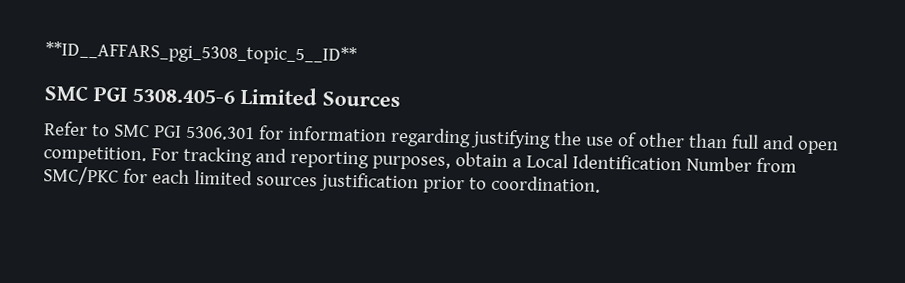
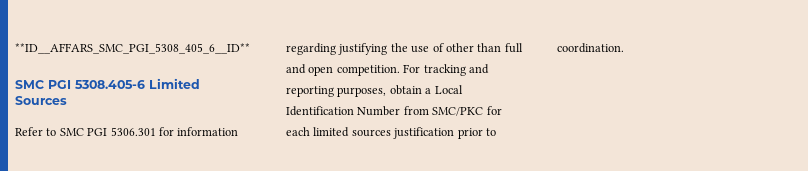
[45,41,357,66] **ID__AFFARS_pgi_5308_topic_5__ID** -> [15,43,250,54] **ID__AFFARS_SMC_PGI_5308_405_6__ID**

